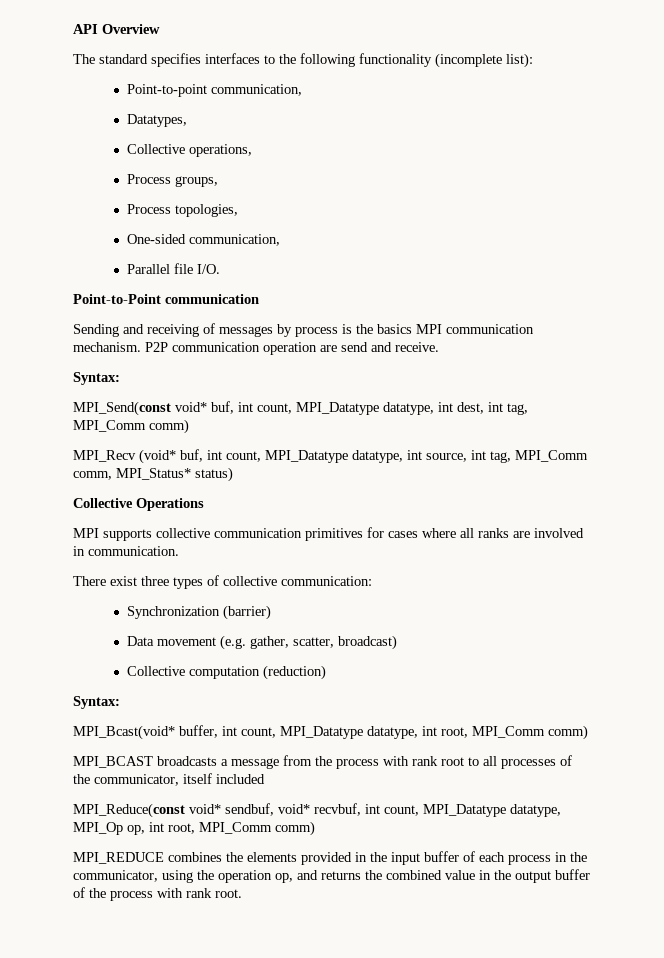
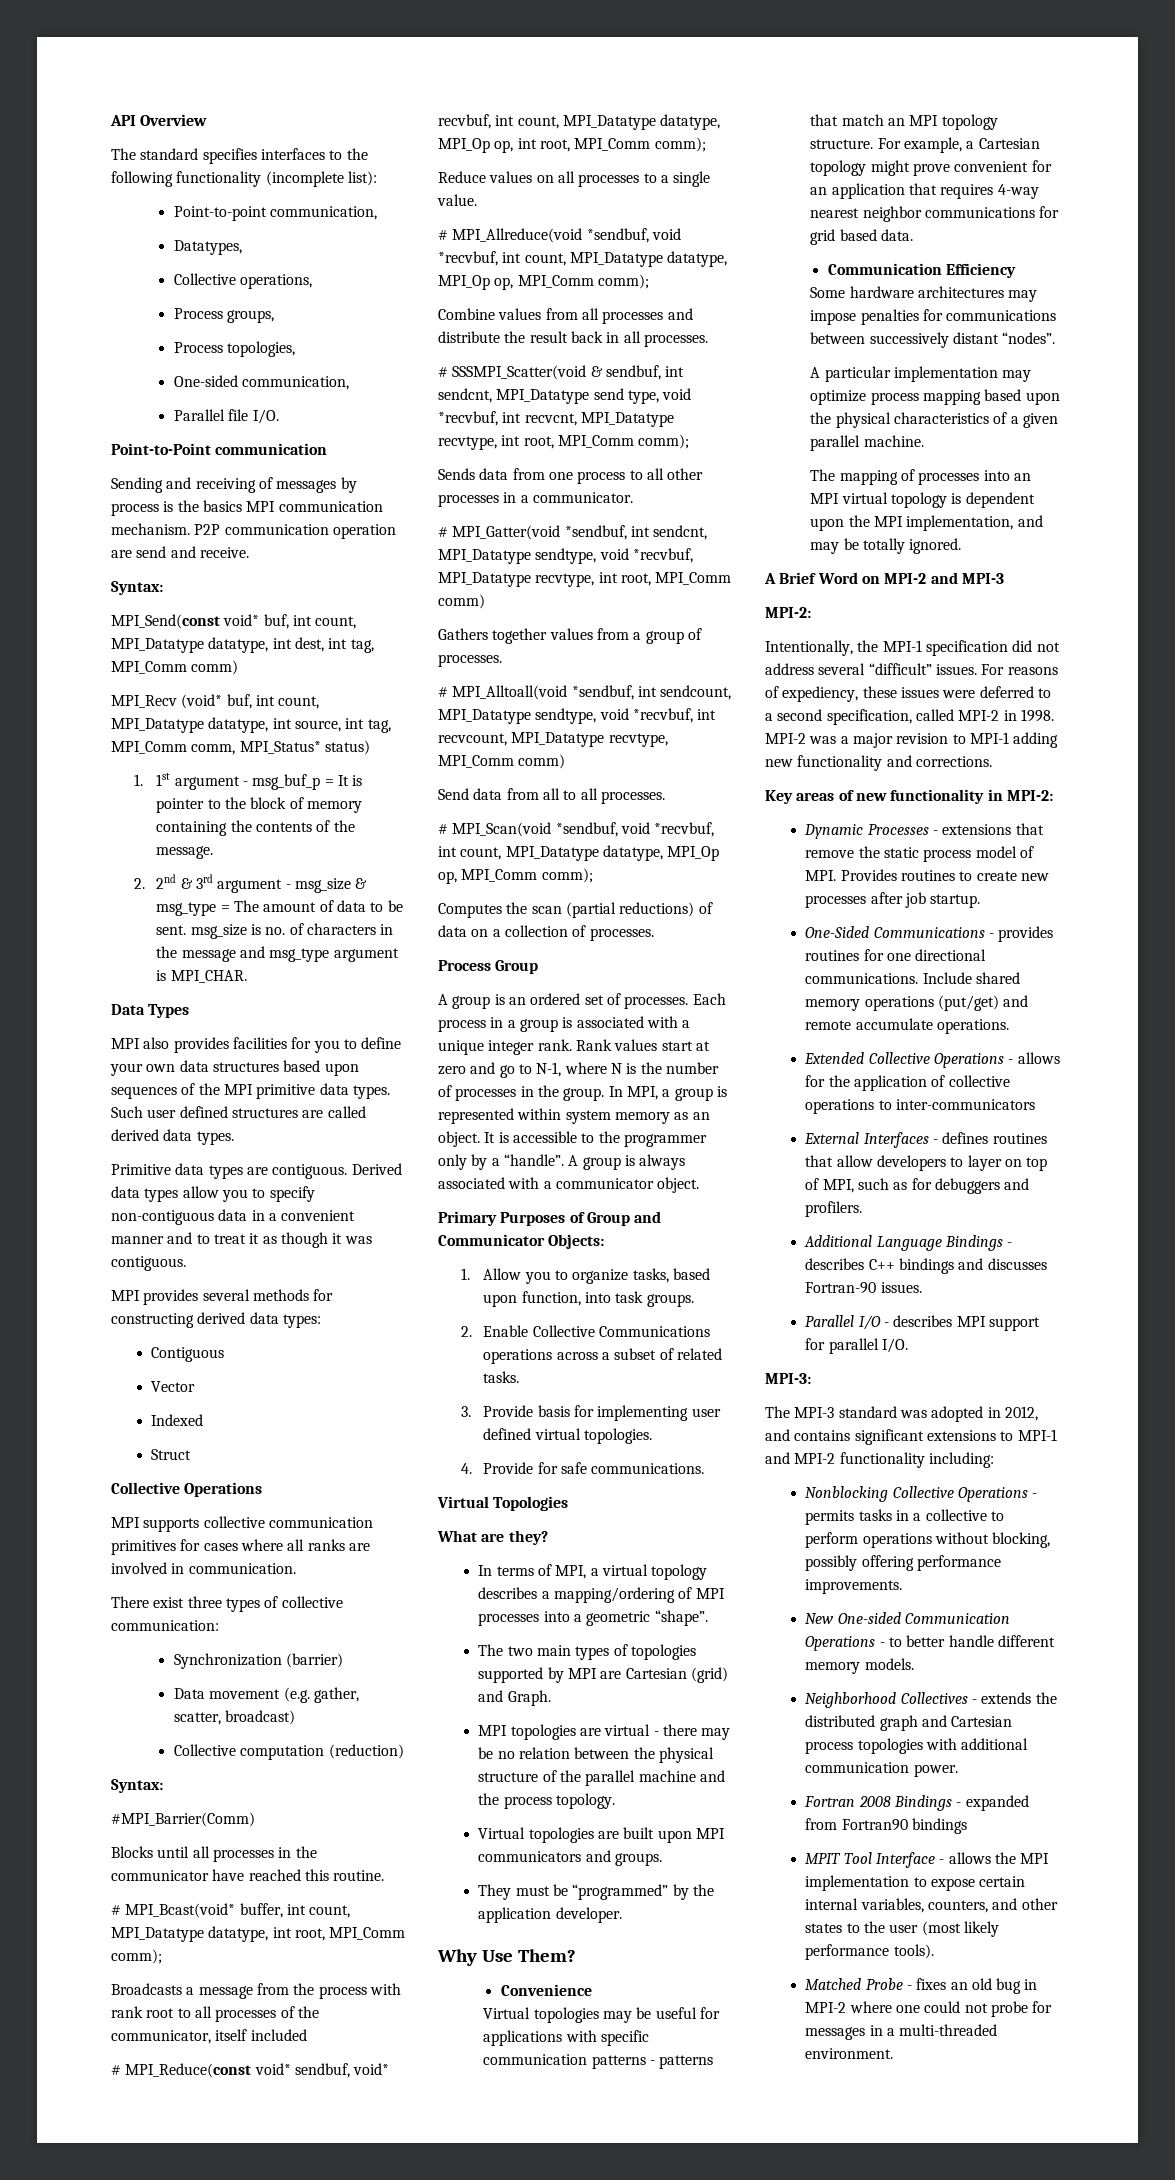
(233, 474) none -> [133,773,363,790] [156,797,362,813] [156,820,355,836] [156,846,214,859] [133,874,368,893] [156,900,403,916] [156,923,394,939] [156,946,399,962] [156,970,247,983] [111,1004,190,1018] [111,1037,402,1053] [110,1060,359,1076] [111,1083,390,1099] [111,1106,366,1118] [111,1129,234,1145] [111,1163,402,1179] [111,1186,315,1202] [111,1209,356,1225] [111,1232,372,1248] [111,1256,186,1271] [111,1289,334,1305] [111,1312,321,1328] [151,1347,225,1362] [151,1381,196,1392] [151,1414,204,1426] [151,1449,192,1460] // 1. 1st argument - msg_buf_p = It is pointer to the block of memory containing the contents of the message. // 2. 2nd & 3rd argument - msg_size & msg_type = The amount of data to be sent. msg_size is no. of characters in the message and msg_type argument is MPI_CHAR. // Data Types // MPI also provides facilities for you to define your own data structures based upon sequences of the MPI primitive data types. Such user defined structures are called derived data types. // Primitive data types are contiguous. Derived data types allow you to specify non-contiguous data in a convenient manner and to treat it as though it was contiguous. // MPI provides several methods for constructing derived data types: // Contiguous // Vector // Indexed // Struct
(120, 702) none -> [111,1812,255,1827] [111,1846,317,1862] [111,1869,385,1881] [111,1905,121,1915] #MPI_Barrier(Comm) // Blocks until all processes in the communicator have reached this routine. // #
[548,725,588,740] [73,756,217,768] comm) // MPI_BCAST broadcasts -> [111,1949,162,1964] [111,1983,182,1995] comm); // Broadcasts
(265, 779) none -> [111,2065,121,2075] #
[275,821,315,836] [73,851,587,865] [73,869,590,883] [73,887,242,901] comm) // MPI_REDUCE combines the elements provided in the input buffer of each process in the communicator, using the operation op, and returns the combined value in the output buffer of the process with rank root. -> [654,137,706,152] [438,171,711,187] [437,194,477,206] [438,228,681,243] [438,251,728,267] [438,274,649,290] [438,308,693,324] [438,331,708,347] [438,365,685,380] [438,388,692,404] [438,411,674,427] [438,434,690,450] [438,468,704,484] [438,492,633,507] [438,525,708,540] [438,548,693,564] [438,572,732,587] [438,594,485,609] [438,628,702,644] [438,654,502,667] [438,685,732,700] [438,708,717,724] [438,732,668,747] [438,754,566,769] [438,788,665,804] [438,822,715,837] [438,845,720,861] [438,868,593,884] [438,902,713,918] [438,925,654,941] [438,960,539,974] [438,993,726,1009] [438,1016,691,1032] [438,1039,710,1055] [438,1062,719,1078] [438,1085,727,1101] [438,1108,710,1124] [438,1131,707,1147] [438,1154,686,1170] [438,1177,700,1193] [438,1211,662,1226] [438,1234,605,1249] [460,1268,710,1284] [483,1291,694,1307] [460,1325,710,1337] [483,1348,722,1364] [483,1371,520,1383] [460,1405,721,1421] [483,1428,652,1444] [460,1462,705,1474] [437,1496,569,1511] [437,1530,548,1545] [478,1564,708,1580] [478,1587,725,1603] [478,1610,708,1626] [478,1644,696,1660] [478,1667,728,1683] [478,1690,551,1706] [478,1724,731,1740] [478,1747,714,1763] [478,1770,725,1786] [478,1793,615,1809] [478,1827,725,1843] [478,1850,662,1866] [478,1884,714,1900] [478,1907,622,1923] [437,1949,576,1966] [500,1984,592,1996] [483,2007,720,2023] [483,2030,649,2046] [483,2054,714,2069] [810,114,998,130] [810,137,1040,153] [810,160,1052,176] [810,183,1039,199] [810,206,1060,222] [810,229,913,245] [827,263,1017,278] [810,286,1038,302] [810,309,1057,325] [810,332,1056,348] [810,366,1032,382] [810,389,1060,405] [810,412,1058,428] [810,435,924,451] [810,469,1031,485] [810,492,1035,508] [810,515,1043,531] [810,538,962,554] [764,572,1004,584] [765,607,811,618] [765,640,1060,656] [765,663,1058,675] [765,686,1051,702] [765,709,1054,725] [765,732,1059,748] [765,755,992,771] [765,789,1053,804] [804,823,1044,839] [805,846,1034,862] [805,869,1049,881] [805,892,981,908] [805,926,1054,942] [805,949,987,961] [805,972,1020,984] [805,995,1029,1011] [805,1018,1009,1034] [804,1052,1060,1068] [805,1075,1010,1091] [805,1099,1035,1114] [804,1132,1047,1148] [805,1155,1048,1171] [805,1178,1030,1194] [805,1201,863,1217] [804,1235,1013,1251] [805,1258,1047,1274] [805,1282,922,1294] [805,1315,1040,1331] [805,1338,908,1354] [765,1373,811,1384] [765,1406,1038,1422] [765,1429,1057,1445] [765,1452,994,1468] [805,1486,1038,1502] [805,1509,1004,1525] [805,1532,1051,1548] [805,1555,1001,1571] [805,1579,903,1594] [805,1612,1010,1624] [805,1635,1055,1651] [805,1658,914,1674] [805,1692,1057,1708] [805,1715,1013,1731] [805,1738,1029,1754] [805,1762,958,1777] [804,1795,1029,1811] [805,1818,967,1834] [805,1852,1050,1868] [805,1875,1026,1891] [805,1898,1058,1913] [805,1921,999,1937] [805,1944,934,1960] [805,1978,1038,1994] [805,2001,1053,2017] [805,2024,998,2040] [805,2048,894,2059] comm); // Reduce values on all processes to a single value. // # MPI_Allreduce(void *sendbuf, void *recvbuf, int count, MPI_Datatype datatype, MPI_Op op, MPI_Comm comm); // Combine values from all processes and distribute the result back in all processes. // # SSSMPI_Scatter(void & sendbuf, int sendcnt, MPI_Datatype send type, void *recvbuf, int recvcnt, MPI_Datatype recvtype, int root, MPI_Comm comm); // Sends data from one process to all other processes in a communicator. // # MPI_Gatter(void *sendbuf, int sendcnt, MPI_Datatype sendtype, void *recvbuf, MPI_Datatype recvtype, int root, MPI_Comm comm) // Gathers together values from a group of processes. // # MPI_Alltoall(void *sendbuf, int sendcount, MPI_Datatype sendtype, void *recvbuf, int recvcount, MPI_Datatype recvtype, MPI_Comm comm) // Send data from all to all processes. // # MPI_Scan(void *sendbuf, void *recvbuf, int count, MPI_Datatype datatype, MPI_Op op, MPI_Comm comm); // Computes the scan (partial reductions) of data on a collection of processes. // Process Group // A group is an ordered set of processes. Each process in a group is associated with a unique integer rank. Rank values start at zero and go to N-1, where N is the number of processes in the group. In MPI, a group is represented within system memory as an object. It is accessible to the programmer only by a “handle”. A group is always associated with a communicator object. // Primary Purposes of Group and Communicator Objects: // 1. Allow you to organize tasks, based upon function, into task groups. // 2. Enable Collective Communications operations across a subset of related tasks. // 3. Provide basis for implementing user defined virtual topologies. // 4. Provide for safe communications. // Virtual Topologies // What are they? // In terms of MPI, a virtual topology describes a mapping/ordering of MPI processes into a geometric “shape”. // The two main types of topologies supported by MPI are Cartesian (grid) and Graph. // MPI topologies are virtual - there may be no relation between the physical structure of the parallel machine and the process topology. // Virtual topologies are built upon MPI communicators and groups. // They must be “programmed” by the application developer. // Why Use Them? // Convenience // Virtual topologies may be useful for applications with specific communication patterns - patterns that match an MPI topology structure. For example, a Cartesian topology might prove convenient for an application that requires 4-way nearest neighbor communications for grid based data. // Communication Efficiency // Some hardware architectures may impose penalties for communications between successively distant “nodes”. // A particular implementation may optimize process mapping based upon the physical characteristics of a given parallel machine. // The mapping of processes into an MPI virtual topology is dependent upon the MPI implementation, and may be totally ignored. // A Brief Word on MPI-2 and MPI-3 // MPI-2: // Intentionally, the MPI-1 specification did not address several “difficult” issues. For reasons of expediency, these issues were deferred to a second specification, called MPI-2 in 1998. MPI-2 was a major revision to MPI-1 adding new functionality and corrections. // Key areas of new functionality in MPI-2: // Dynamic Processes - extensions that remove the static process model of MPI. Provides routines to create new processes after job startup. // One-Sided Communications - provides routines for one directional communications. Include shared memory operations (put/get) and remote accumulate operations. // Extended Collective Operations - allows for the application of collective operations to inter-communicators // External Interfaces - defines routines that allow developers to layer on top of MPI, such as for debuggers and profilers. // Additional Language Bindings - describes C++ bindings and discusses Fortran-90 issues. // Parallel I/O - describes MPI support for parallel I/O. // MPI-3: // The MPI-3 standard was adopted in 2012, and contains significant extensions to MPI-1 and MPI-2 functionality including: // Nonblocking Collective Operations - permits tasks in a collective to perform operations without blocking, possibly offering performance improvements. // New One-sided Communication Operations - to better handle different memory models. // Neighborhood Collectives - extends the distributed graph and Cartesian process topologies with additional communication power. // Fortran 2008 Bindings - expanded from Fortran90 bindings // MPIT Tool Interface - allows the MPI implementation to expose certain internal variables, counters, and other states to the user (most likely performance tools). // Matched Probe - fixes an old bug in MPI-2 where one could not probe for messages in a multi-threaded environment.

